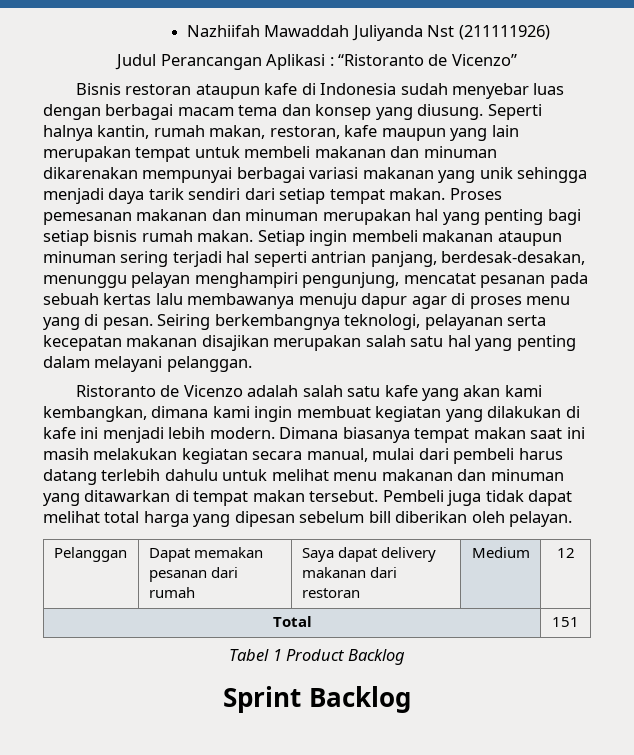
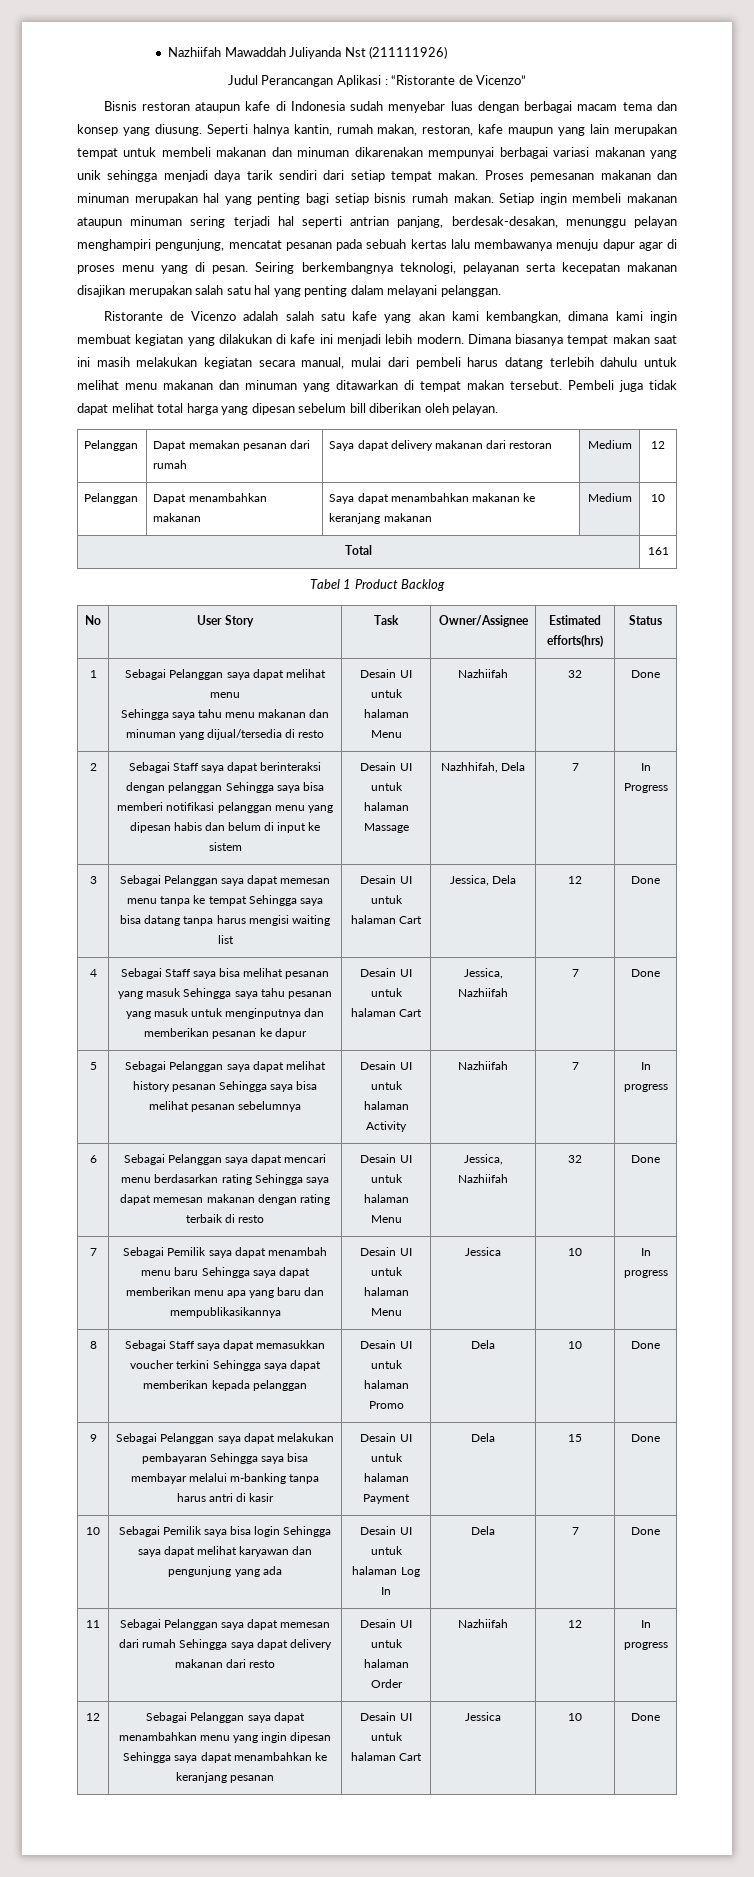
[337,54,424,66] “Ristoranto -> [391,75,456,85] “Ristorante
[75,385,156,397] Ristoranto -> [103,311,163,321] Ristorante
(575, 553) none -> [84,493,139,504] [153,493,267,504] [153,513,202,522] [329,493,535,504] [329,513,432,524] [587,493,632,502] [651,494,665,502] // Pelanggan | Dapat menambahkan makanan | Saya dapat menambahkan makanan ke keranjang makanan | Medium | 10
[552,617,579,627] 151 -> [647,547,669,555] 161
[223,686,411,713] // Sprint Backlog -> [85,615,101,625] [197,615,254,627] [374,615,399,625] [438,615,529,627] [549,615,601,625] [547,635,603,647] [629,615,662,625] [89,670,97,678] [125,669,326,680] [210,692,240,698] [120,709,330,720] [125,729,325,740] [360,669,412,678] [370,689,403,698] [363,709,409,718] [370,730,402,738] [458,669,508,678] [568,670,582,678] [631,670,660,678] [89,763,97,771] [128,762,322,773] [126,782,324,793] [117,802,333,813] [129,822,321,833] [208,842,242,851] [360,762,412,771] [370,782,403,791] [363,802,409,811] [363,823,409,833] [440,762,526,773] [571,763,579,771] [640,763,651,771] [623,783,668,793] [89,876,97,884] [119,875,331,886] [127,895,323,906] [120,915,330,926] [217,935,234,944] [360,875,412,884] [370,895,403,904] [350,915,423,924] [449,875,517,886] [568,876,582,884] [631,876,660,884] [89,969,97,977] [120,968,330,979] [118,988,332,999] [125,1008,325,1019] [144,1028,307,1039] [360,968,412,977] [370,988,403,997] [350,1008,423,1017] [463,968,503,979] [458,988,508,997] [571,969,579,977] [631,969,660,977] [89,1062,97,1070] [125,1061,326,1072] [132,1081,318,1092] [148,1101,302,1112] [360,1061,412,1070] [370,1081,403,1090] [363,1101,409,1110] [366,1121,407,1132] [458,1061,508,1070] [571,1062,579,1070] [640,1062,651,1070] [623,1084,668,1092] [89,1155,97,1163] [123,1154,327,1165] [121,1174,329,1185] [120,1194,330,1205] [185,1214,265,1223] [360,1154,412,1163] [370,1174,403,1183] [363,1194,409,1203] [370,1215,402,1223] [463,1154,503,1165] [458,1174,508,1183] [568,1155,582,1163] [631,1155,660,1163] [89,1248,97,1256] [123,1247,327,1258] [141,1267,310,1278] [125,1287,325,1298] [169,1307,281,1318] [360,1247,412,1256] [370,1267,403,1276] [363,1287,409,1296] [370,1308,402,1316] [465,1247,501,1256] [568,1248,582,1256] [640,1248,651,1256] [623,1270,668,1278] [89,1341,97,1349] [124,1340,326,1351] [130,1360,321,1371] [143,1380,307,1391] [360,1340,412,1349] [370,1360,403,1369] [363,1380,409,1389] [368,1401,404,1409] [471,1340,495,1349] [568,1341,582,1349] [631,1341,660,1349] [89,1434,97,1442] [116,1433,334,1444] [141,1453,309,1464] [130,1473,320,1484] [176,1493,275,1502] [360,1433,412,1442] [370,1453,403,1462] [363,1473,409,1482] [363,1494,410,1504] [471,1433,495,1442] [568,1434,582,1442] [631,1434,660,1442] [86,1527,100,1535] [118,1526,332,1537] [137,1546,313,1557] [168,1566,282,1577] [360,1526,412,1535] [370,1546,403,1555] [352,1566,420,1577] [381,1587,391,1595] [471,1526,495,1535] [571,1527,579,1535] [631,1527,660,1535] [86,1620,100,1628] [119,1619,331,1630] [119,1639,332,1650] [174,1659,276,1668] [360,1619,412,1628] [370,1639,403,1648] [363,1659,409,1668] [370,1679,403,1688] [458,1619,508,1628] [568,1620,582,1628] [640,1620,651,1628] [623,1642,668,1650] [86,1713,100,1721] [146,1712,305,1723] [118,1732,332,1743] [123,1752,327,1763] [175,1772,275,1783] [360,1712,412,1721] [370,1732,403,1741] [350,1752,423,1761] [465,1712,501,1721] [568,1713,582,1721] [631,1713,660,1721] // No | User Story | Task | Owner/Assignee | Estimated efforts(hrs) | Status // 1 | Sebagai Pelanggan saya dapat melihat menu // Sehingga saya tahu menu makanan dan minuman yang dijual/tersedia di resto | Desain UI untuk halaman Menu | Nazhiifah | 32 | Done // 2 | Sebagai Staff saya dapat berinteraksi dengan pelanggan Sehingga saya bisa memberi notifikasi pelanggan menu yang dipesan habis dan belum di input ke sistem | Desain UI untuk halaman Massage | Nazhhifah, Dela | 7 | In Progress // 3 | Sebagai Pelanggan saya dapat memesan menu tanpa ke tempat Sehingga saya bisa datang tanpa harus mengisi waiting list | Desain UI untuk halaman Cart | Jessica, Dela | 12 | Done // 4 | Sebagai Staff saya bisa melihat pesanan yang masuk Sehingga saya tahu pesanan yang masuk untuk menginputnya dan memberikan pesanan ke dapur | Desain UI untuk halaman Cart | Jessica, Nazhiifah | 7 | Done // 5 | Sebagai Pelanggan saya dapat melihat history pesanan Sehingga saya bisa melihat pesanan sebelumnya | Desain UI untuk halaman Activity | Nazhiifah | 7 | In progress // 6 | Sebagai Pelanggan saya dapat mencari menu berdasarkan rating Sehingga saya dapat memesan makanan dengan rating terbaik di resto | Desain UI untuk halaman Menu | Jessica, Nazhiifah | 32 | Done // 7 | Sebagai Pemilik saya dapat menambah menu baru Sehingga saya dapat memberikan menu apa yang baru dan mempublikasikannya | Desain UI untuk halaman Menu | Jessica | 10 | In progress // 8 | Sebagai Staff saya dapat memasukkan voucher terkini Sehingga saya dapat memberikan kepada pelanggan | Desain UI untuk halaman Promo | Dela | 10 | Done // 9 | Sebagai Pelanggan saya dapat melakukan pembayaran Sehingga saya bisa membayar melalui m-banking tanpa harus antri di kasir | Desain UI untuk halaman Payment | Dela | 15 | Done // 10 | Sebagai Pemilik saya bisa login Sehingga saya dapat melihat karyawan dan pengunjung yang ada | Desain UI untuk halaman Log In | Dela | 7 | Done // 11 | Sebagai Pelanggan saya dapat memesan dari rumah Sehingga saya dapat delivery makanan dari resto | Desain UI untuk halaman Order | Nazhiifah | 12 | In progress // 12 | Sebagai Pelanggan saya dapat menambahkan menu yang ingin dipesan Sehingga saya dapat menambahkan ke keranjang pesanan | Desain UI untuk halaman Cart | Jessica | 10 | Done

